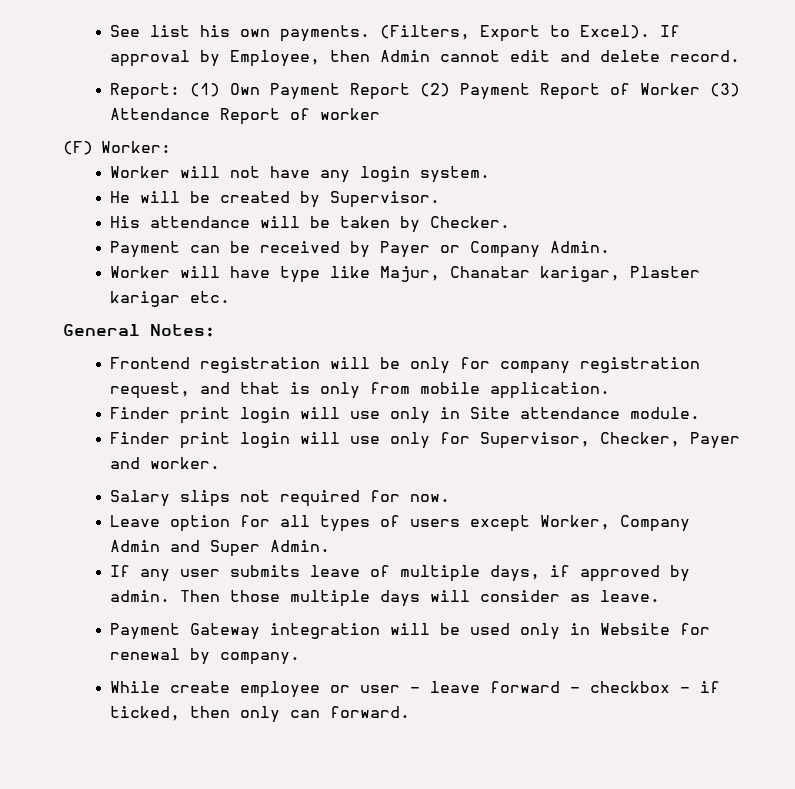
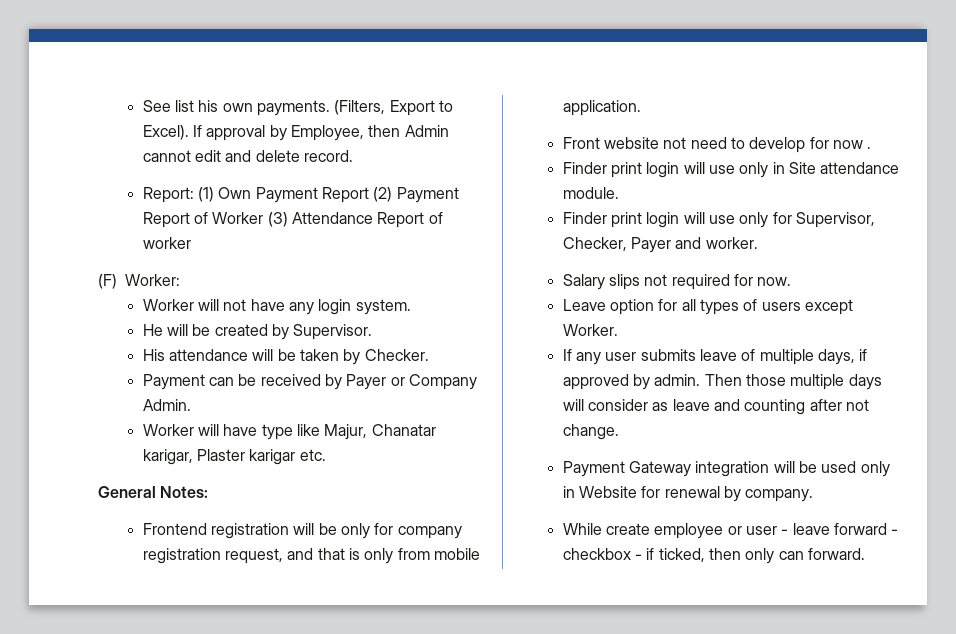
(611, 390) none -> [562,137,872,153] // Front website not need to develop for now .
[540,515,691,532] [110,540,331,557] Worker, Company Admin and Super Admin. -> [562,324,618,336] Worker.
[600,590,661,602] leave. -> [672,399,869,415] [562,424,619,440] leave and counting after not change.

